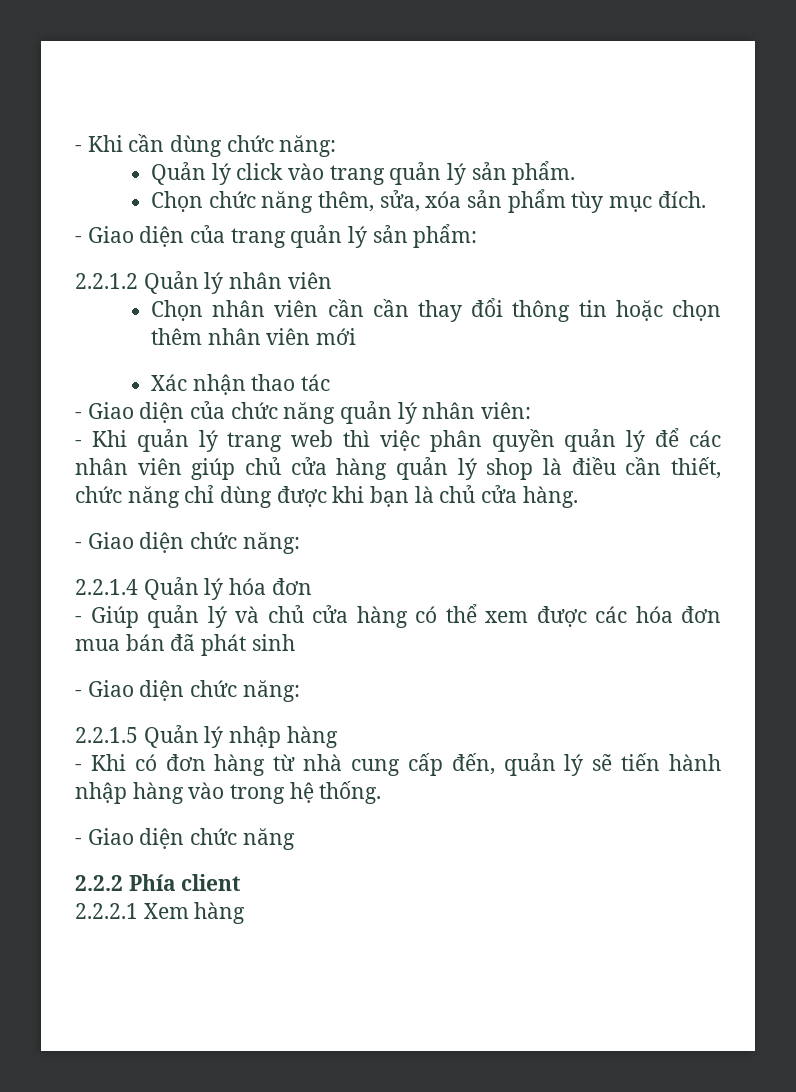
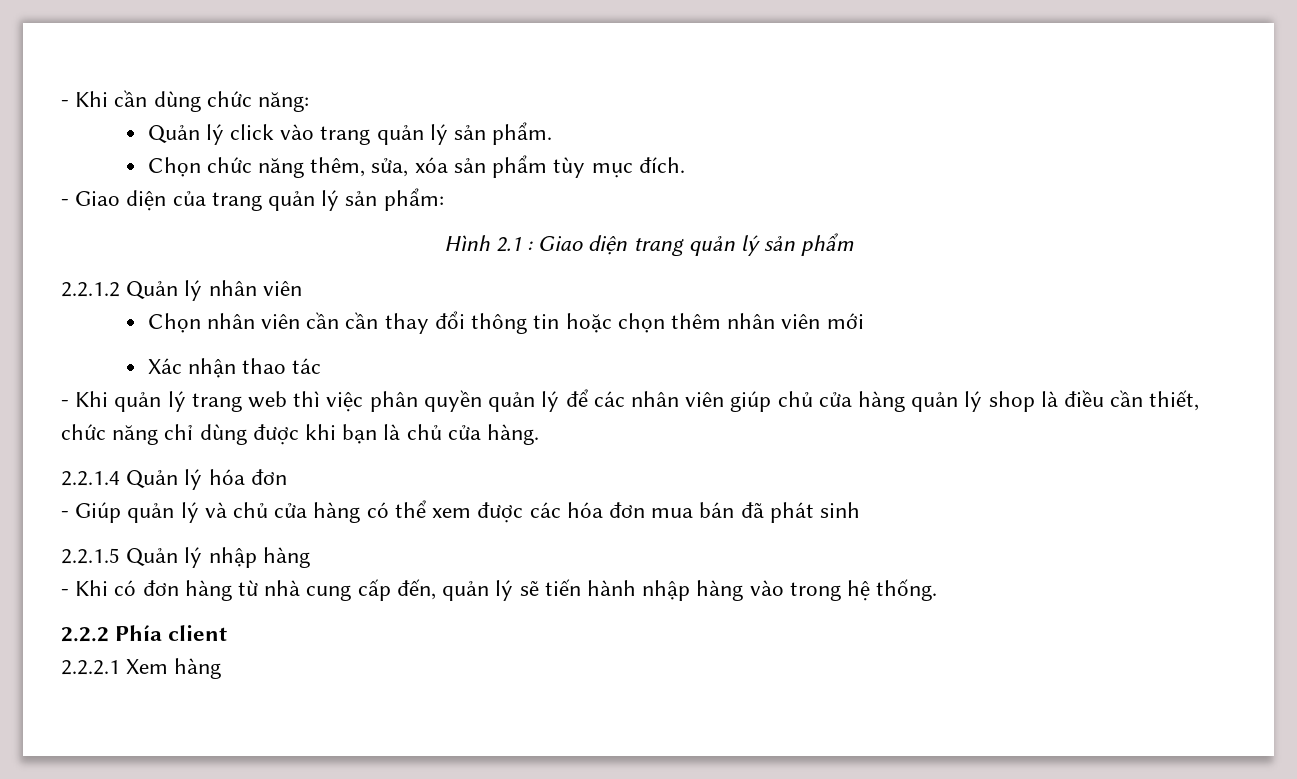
(478, 236) none -> [443,233,855,256] // Hình 2.1 : Giao diện trang quản lý sản phẩm
[75,401,532,424] // - Giao diện của chức năng quản lý nhân viên: -> (322, 366) none
[75,532,300,554] // - Giao diện chức năng: -> (540, 434) none
[75,680,300,702] // - Giao diện chức năng: -> (860, 510) none
[75,828,295,850] // - Giao diện chức năng -> (938, 590) none

